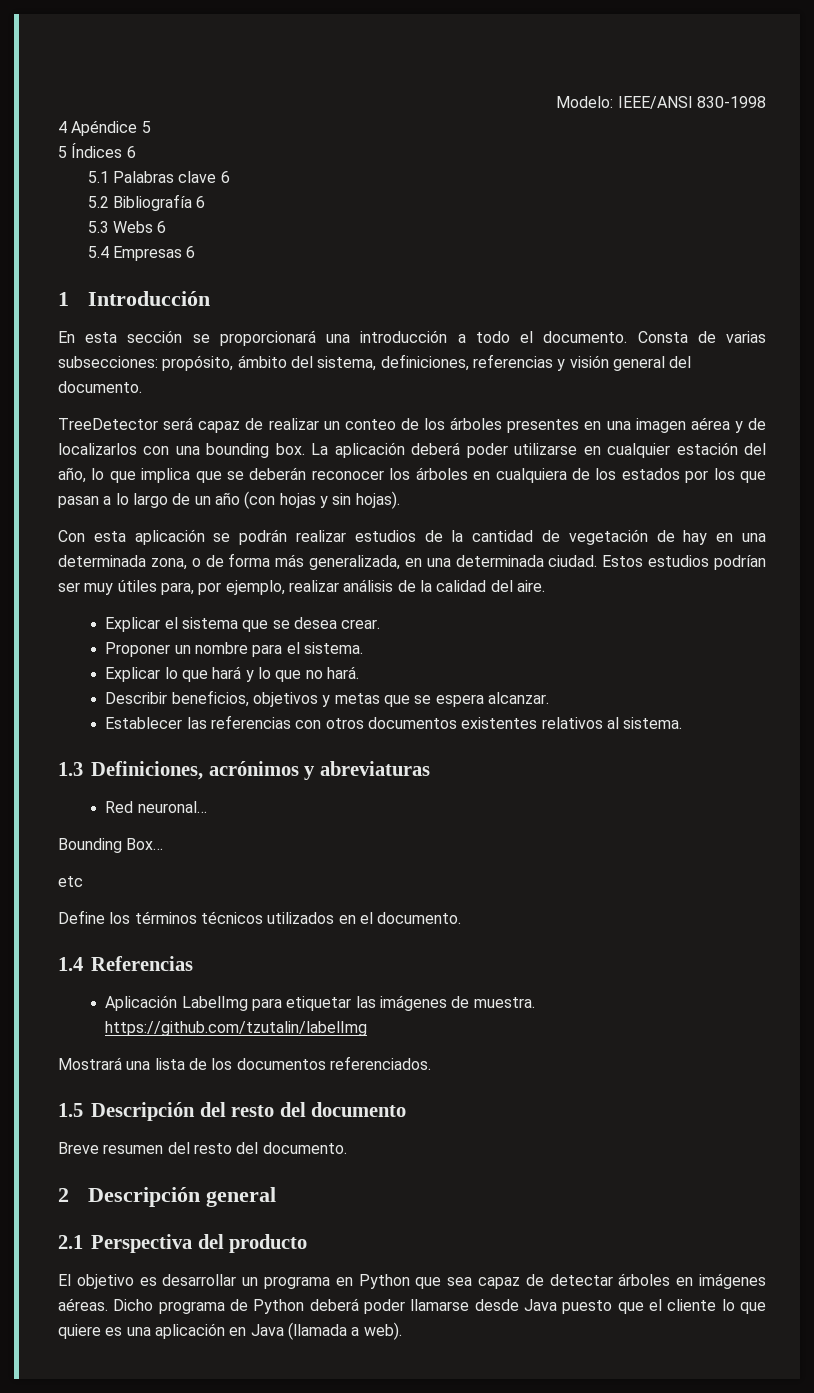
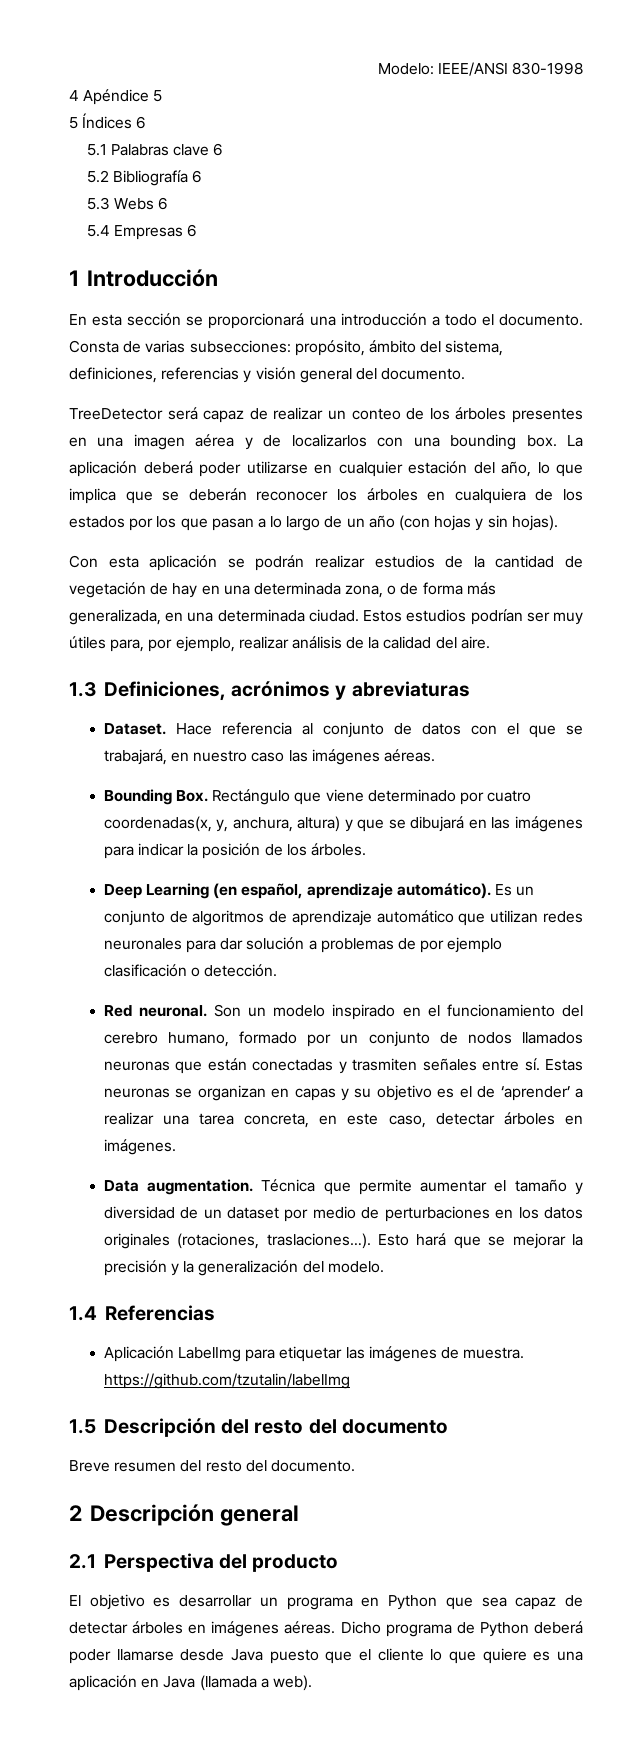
[105,617,381,632] [105,642,364,657] [105,666,359,682] [105,690,549,707] [105,715,683,729] // Explicar el sistema que se desea crear. // Proponer un nombre para el sistema. // Explicar lo que hará y lo que no hará. // Describir beneficios, objetivos y metas que se espera alcanzar. // Establecer las referencias con otros documentos existentes relativos al sistema. -> (490, 642) none
[105,801,207,813] [58,838,164,853] [58,876,83,887] [58,910,462,924] Red neuronal… // Bounding Box… // etc // Define los términos técnicos utilizados en el documento. -> [103,722,583,738] [103,749,435,765] [103,789,532,805] [103,816,583,832] [103,843,366,859] [103,883,535,899] [103,910,583,926] [103,937,503,953] [103,964,278,977] [103,1004,583,1020] [103,1031,583,1047] [103,1058,583,1074] [103,1085,583,1101] [103,1112,583,1128] [103,1139,176,1155] [103,1179,583,1195] [103,1206,583,1222] [103,1233,584,1249] [103,1260,384,1276] Dataset. Hace referencia al conjunto de datos con el que se trabajará, en nuestro caso las imágenes aéreas. // Bounding Box. Rectángulo que viene determinado por cuatro coordenadas(x, y, anchura, altura) y que se dibujará en las imágenes para indicar la posición de los árboles. // Deep Learning (en español, aprendizaje automático). Es un conjunto de algoritmos de aprendizaje automático que utilizan redes neuronales para dar solución a problemas de por ejemplo clasificación o detección. // Red neuronal. Son un modelo inspirado en el funcionamiento del cerebro humano, formado por un conjunto de nodos llamados neuronas que están conectadas y trasmiten señales entre sí. Estas neuronas se organizan en capas y su objetivo es el de ‘aprender’ a realizar una tarea concreta, en este caso, detectar árboles en imágenes. // Data augmentation. Técnica que permite aumentar el tamaño y diversidad de un dataset por medio de perturbaciones en los datos originales (rotaciones, traslaciones…). Esto hará que se mejorar la precisión y la generalización del modelo.
[58,1056,431,1070] // Mostrará una lista de los documentos referenciados. -> (350, 1381) none

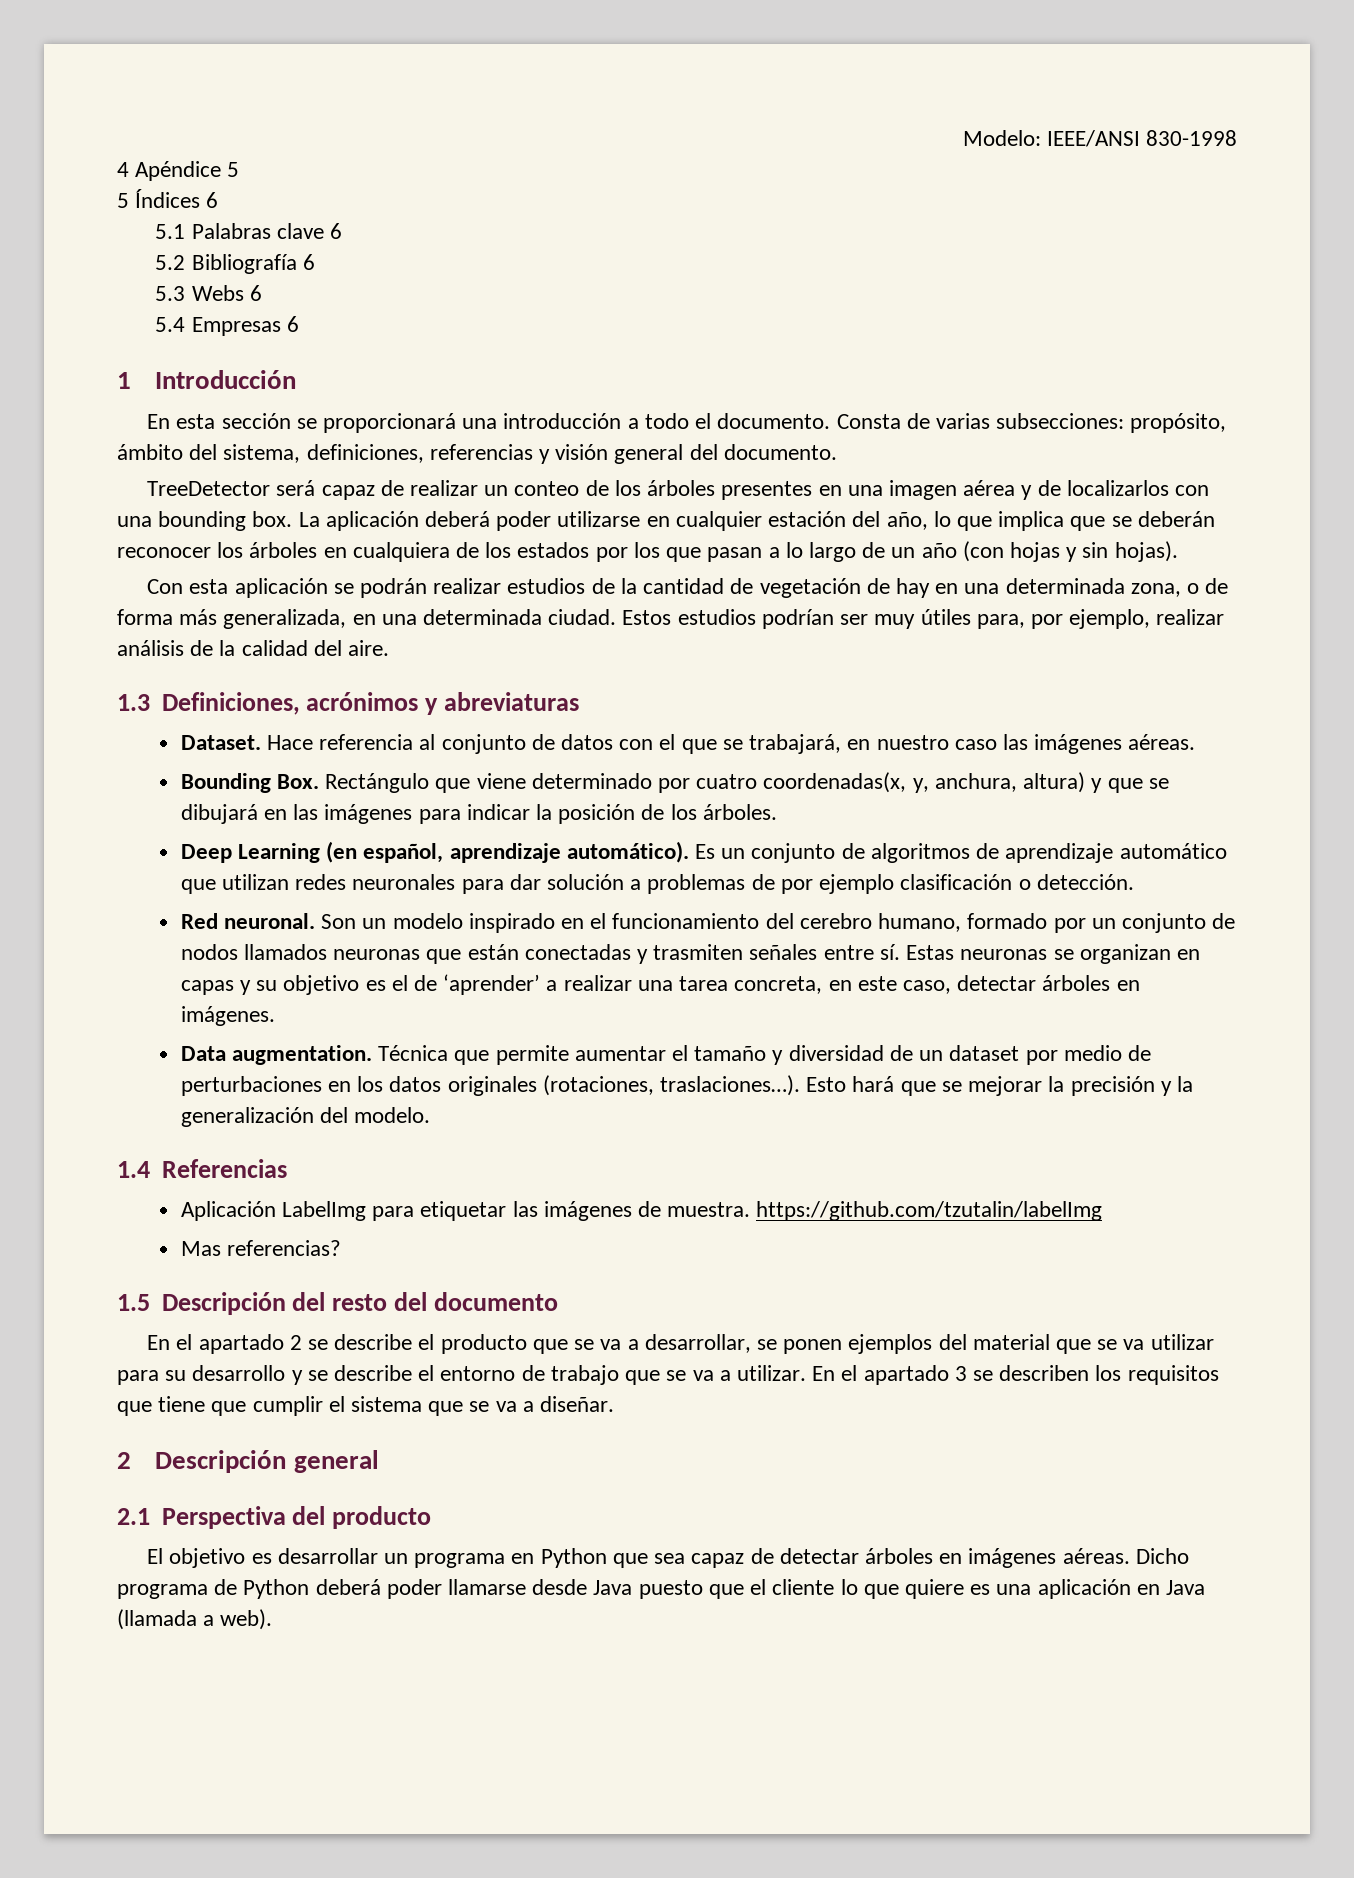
(350, 1381) none -> [180,1240,341,1256] // Mas referencias?
[69,1460,355,1472] Breve resumen del resto del documento. -> [147,1334,1214,1354] [117,1365,1219,1385] [117,1396,615,1416] En el apartado 2 se describe el producto que se va a desarrollar, se ponen ejemplos del material que se va utilizar para su desarrollo y se describe el entorno de trabajo que se va a utilizar. En el apartado 3 se describen los requisitos que tiene que cumplir el sistema que se va a diseñar.

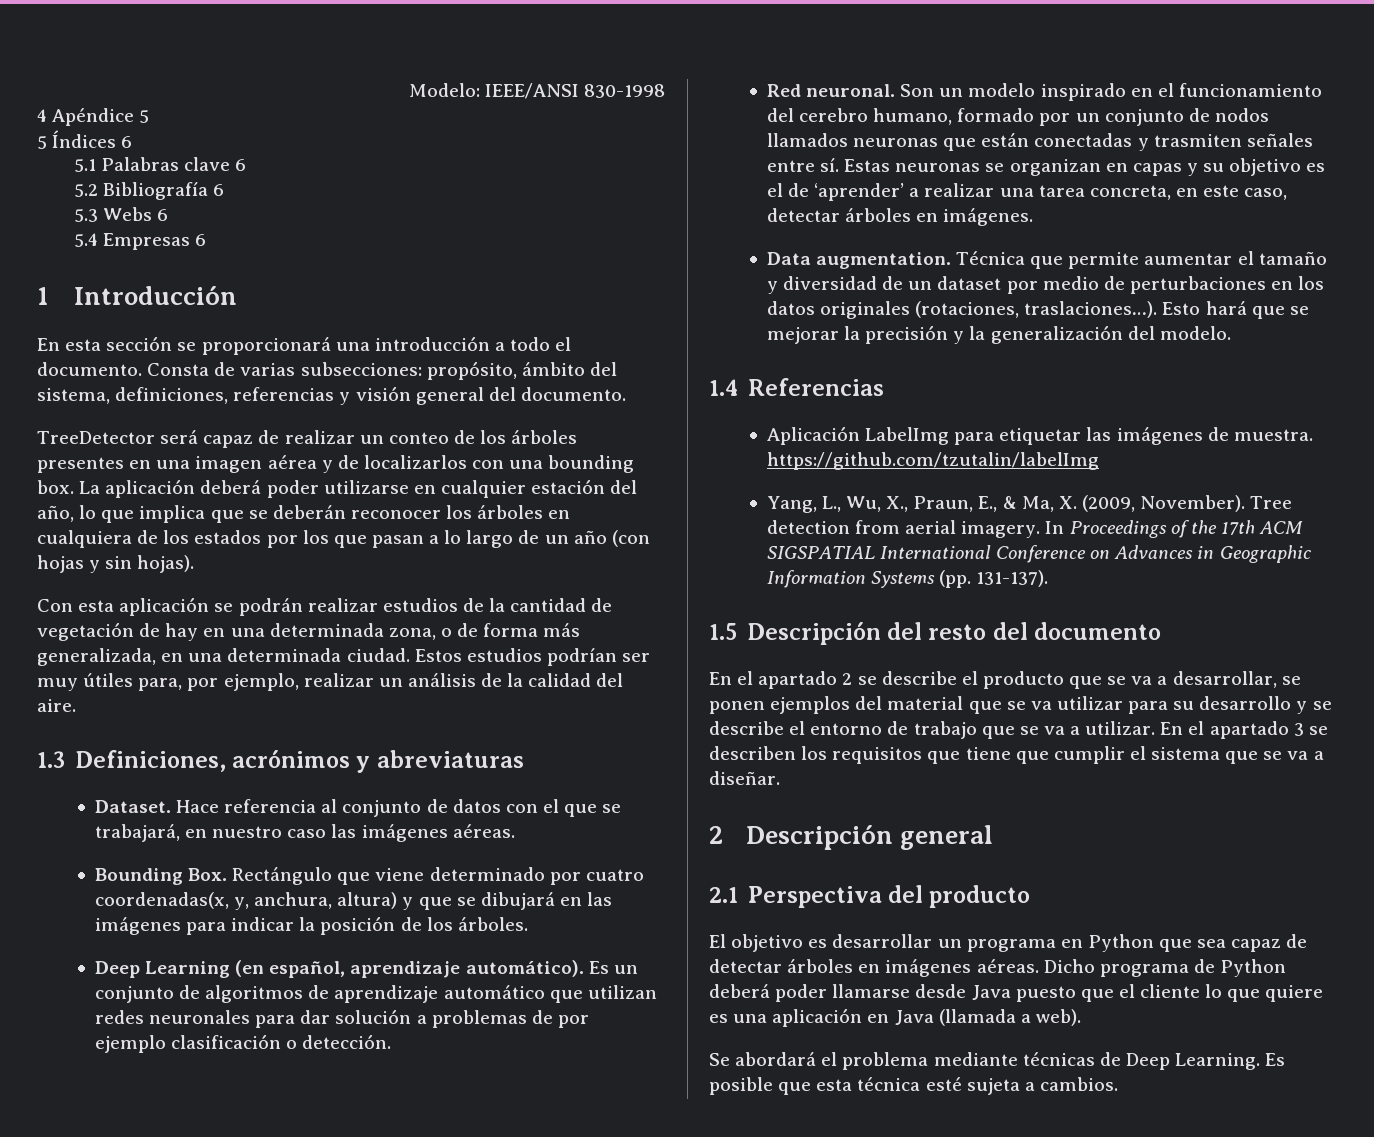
(1225, 617) none -> [378,678,403,687] un
[180,1240,341,1256] Mas referencias? -> [766,495,1293,513] [766,520,1304,538] [766,545,1312,563] [766,570,1049,588] Yang, L., Wu, X., Praun, E., & Ma, X. (2009, November). Tree detection from aerial imagery. In Proceedings of the 17th ACM SIGSPATIAL International Conference on Advances in Geographic Information Systems (pp. 131-137).
(273, 1619) none -> [709,1052,1286,1070] [709,1077,1118,1095] // Se abordará el problema mediante técnicas de Deep Learning. Es posible que esta técnica esté sujeta a cambios.

